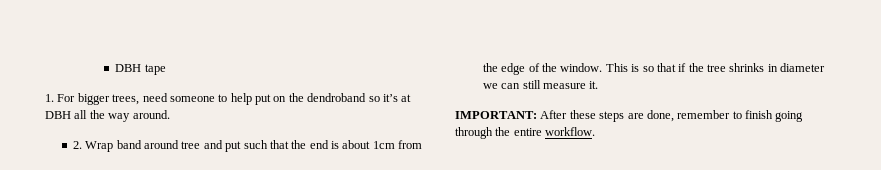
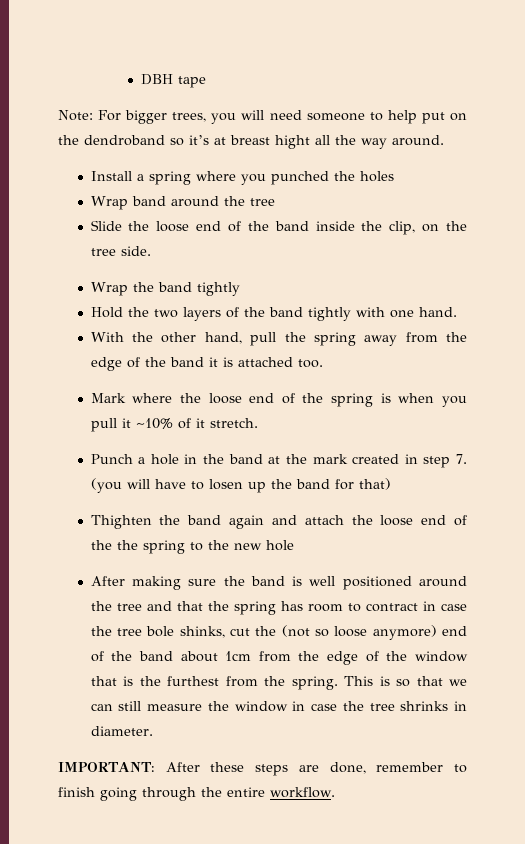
[45,94,54,102] 1. -> [58,110,93,121] Note:
(140, 99) none -> [211,110,265,124] you will
[45,111,71,119] DBH -> [230,135,310,149] breast hight
[72,140,340,152] 2. Wrap band around tree and put such that the end is -> [90,171,394,185] [90,196,275,210] [90,220,467,235] [90,246,151,256] [90,282,240,296] [90,307,457,321] [90,332,467,346] [90,357,323,371] [90,393,467,407] [90,418,258,432] [90,454,467,468] [90,478,391,493] [90,515,467,529] [90,540,294,554] [90,576,467,590] [90,601,468,615] [90,625,467,640] [90,651,173,662] Install a spring where you punched the holes // Wrap band around the tree // Slide the loose end of the band inside the clip, on the tree side. // Wrap the band tightly // Hold the two layers of the band tightly with one hand. // With the other hand, pull the spring away from the edge of the band it is attached too. // Mark where the loose end of the spring is when you pull it ~10% of it stretch. // Punch a hole in the band at the mark created in step 7. (you will have to losen up the band for that) // Thighten the band again and attach the loose end of the the spring to the new hole // After making sure the band is well positioned around the tree and that the spring has room to contract in case the tree bole shinks, cut the (not so loose anymore) end of the band
[560,63,826,72] [482,80,599,89] window. This is so that if the tree shrinks in diameter we can still measure it. -> [414,651,468,662] [90,676,468,690] [90,701,468,712] [90,726,153,736] window that is the furthest from the spring. This is so that we can still measure the window in case the tree shrinks in diameter.

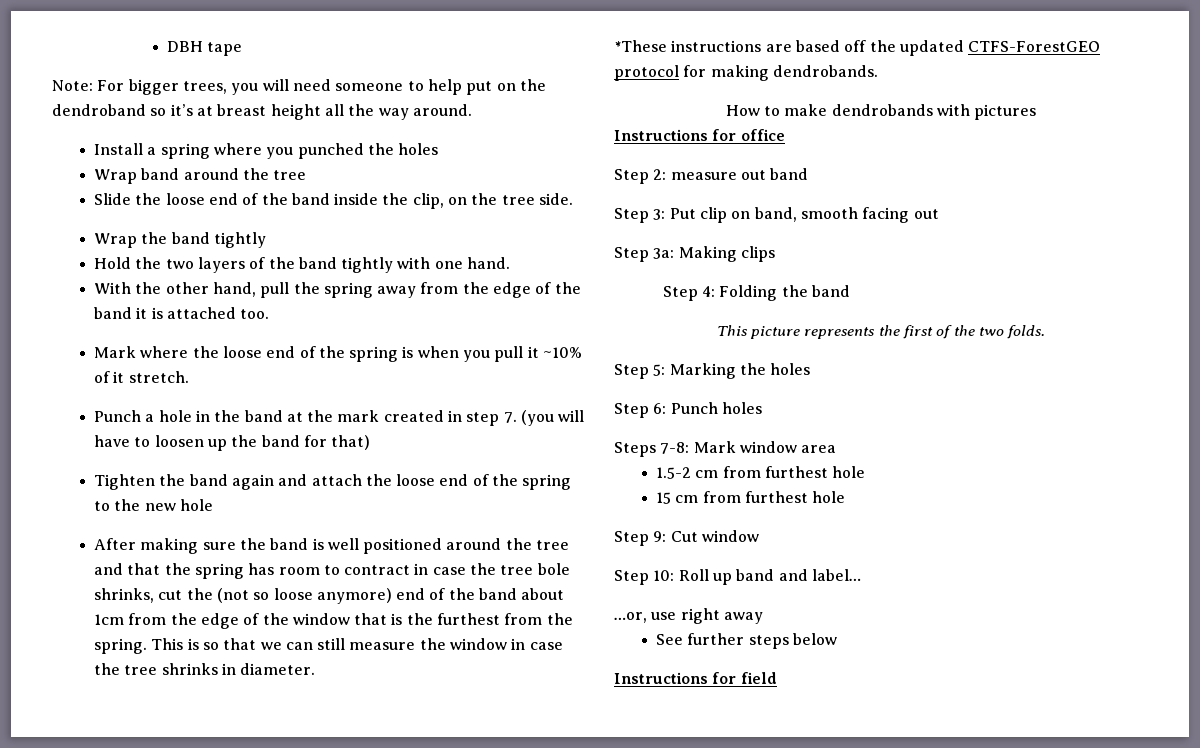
[275,135,310,149] hight -> [270,104,321,120] height
[208,479,243,490] losen -> [154,435,204,447] loosen
[90,515,152,529] Thighten -> [93,474,155,490] Tighten
[116,540,138,550] the -> (519, 480) none
[179,626,225,638] shinks, -> [93,588,154,603] shrinks,
[58,762,467,776] [58,787,335,801] IMPORTANT: After these steps are done, remember to finish going through the entire workflow. -> [614,40,1101,56] [614,65,878,81] [725,104,1037,120] [614,129,785,141] [614,168,809,184] [614,207,939,223] [614,246,775,262] [662,285,850,301] [716,325,1046,339] [614,363,811,379] [614,402,762,418] [614,441,837,457] [655,466,866,479] [655,491,846,504] [614,530,759,546] [614,569,861,585] [614,608,763,624] [655,633,837,649] [614,672,777,684] *These instructions are based off the updated CTFS-ForestGEO protocol for making dendrobands. // How to make dendrobands with pictures // Instructions for office // Step 2: measure out band // Step 3: Put clip on band, smooth facing out // Step 3a: Making clips // Step 4: Folding the band // This picture represents the first of the two folds. // Step 5: Marking the holes // Step 6: Punch holes // Steps 7-8: Mark window area // 1.5-2 cm from furthest hole // 15 cm from furthest hole // Step 9: Cut window // Step 10: Roll up band and label… // …or, use right away // See further steps below // Instructions for field

